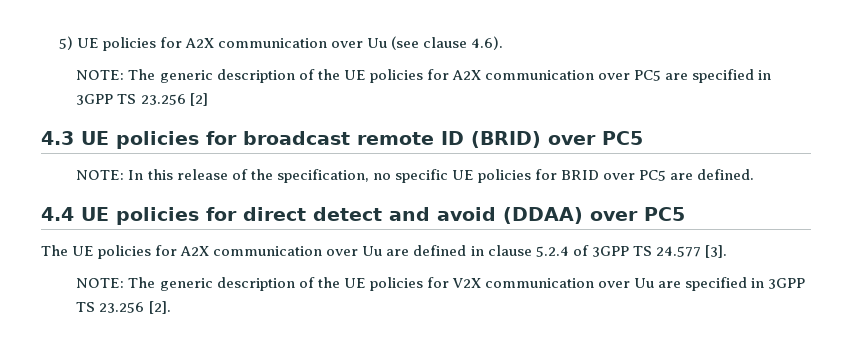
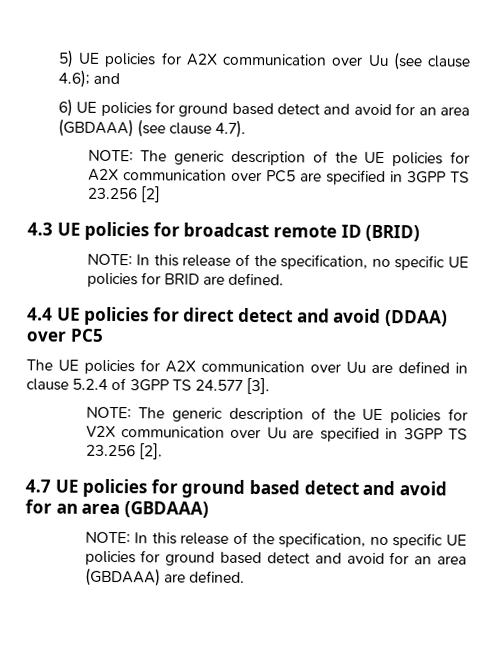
[471,36,504,50] 4.6). -> [57,69,120,88] [57,98,470,117] [57,118,247,138] 4.6); and // 6) UE policies for ground based detect and avoid for an area (GBDAAA) (see clause 4.7).
[548,131,643,145] over PC5 -> (421, 233) none
[603,170,667,181] over PC5 -> (200, 279) none
(171, 307) none -> [25,478,447,498] [25,499,209,518] [84,531,467,549] [84,550,467,566] [84,567,245,587] // 4.7 UE policies for ground based detect and avoid for an area (GBDAAA) // NOTE: In this release of the specification, no specific UE policies for ground based detect and avoid for an area (GBDAAA) are defined.

